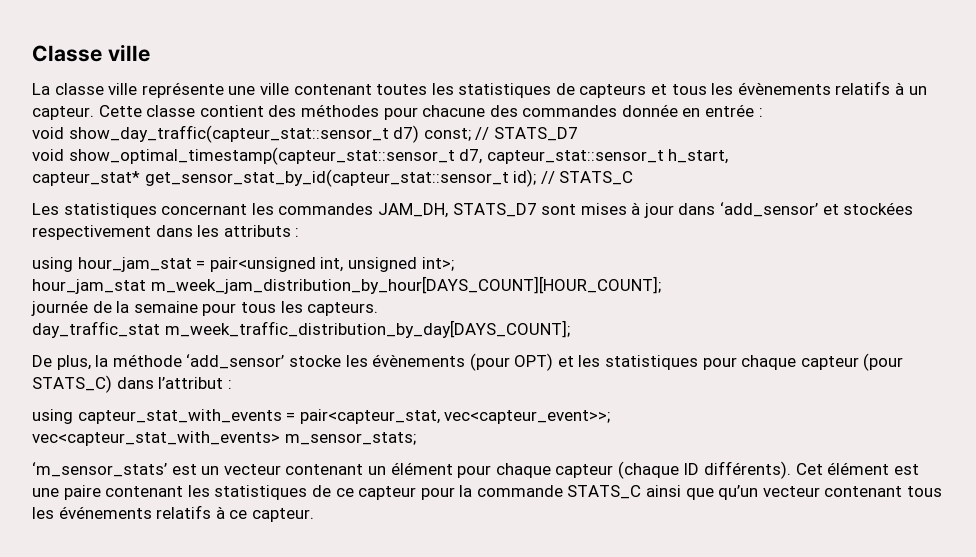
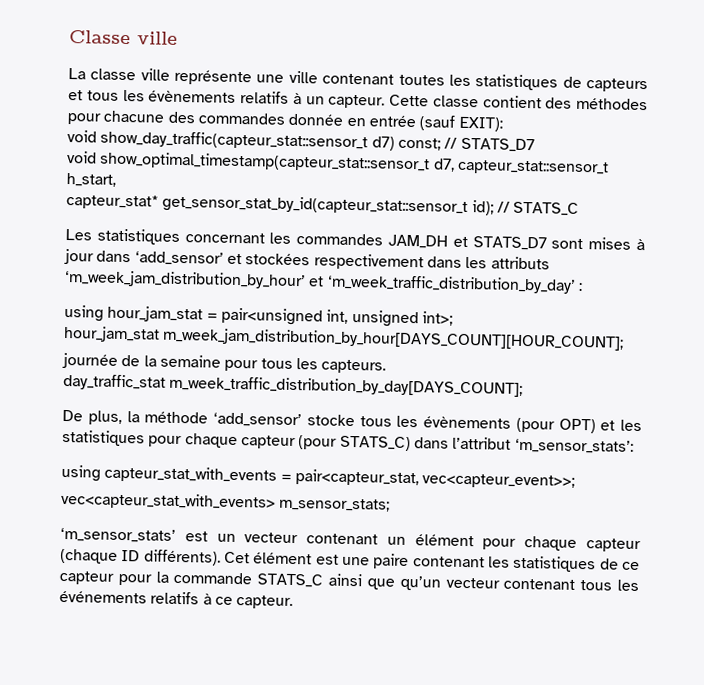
[758,108,763,117] : -> [419,115,503,132] (sauf EXIT):
[377,203,448,218] JAM_DH, -> [388,234,468,249] JAM_DH et
(291, 231) none -> [64,269,576,294] ‘m_week_jam_distribution_by_hour’ et ‘m_week_traffic_distribution_by_day’
(341, 361) none -> [359,416,392,427] tous
[227,380,232,389] : -> [514,438,634,454] ‘m_sensor_stats’:

